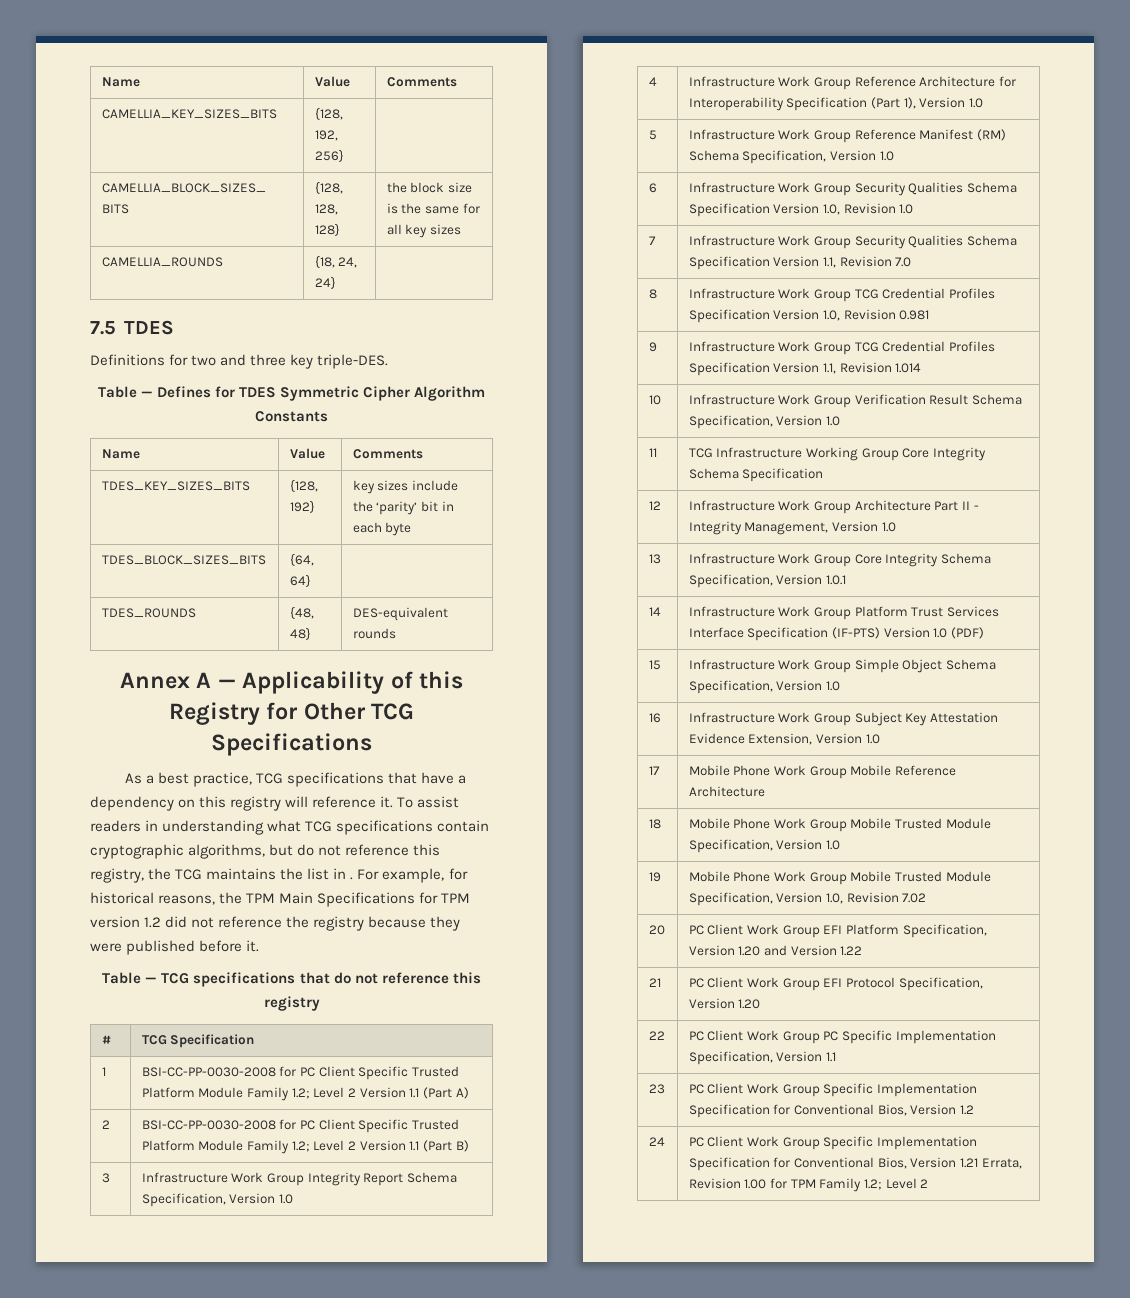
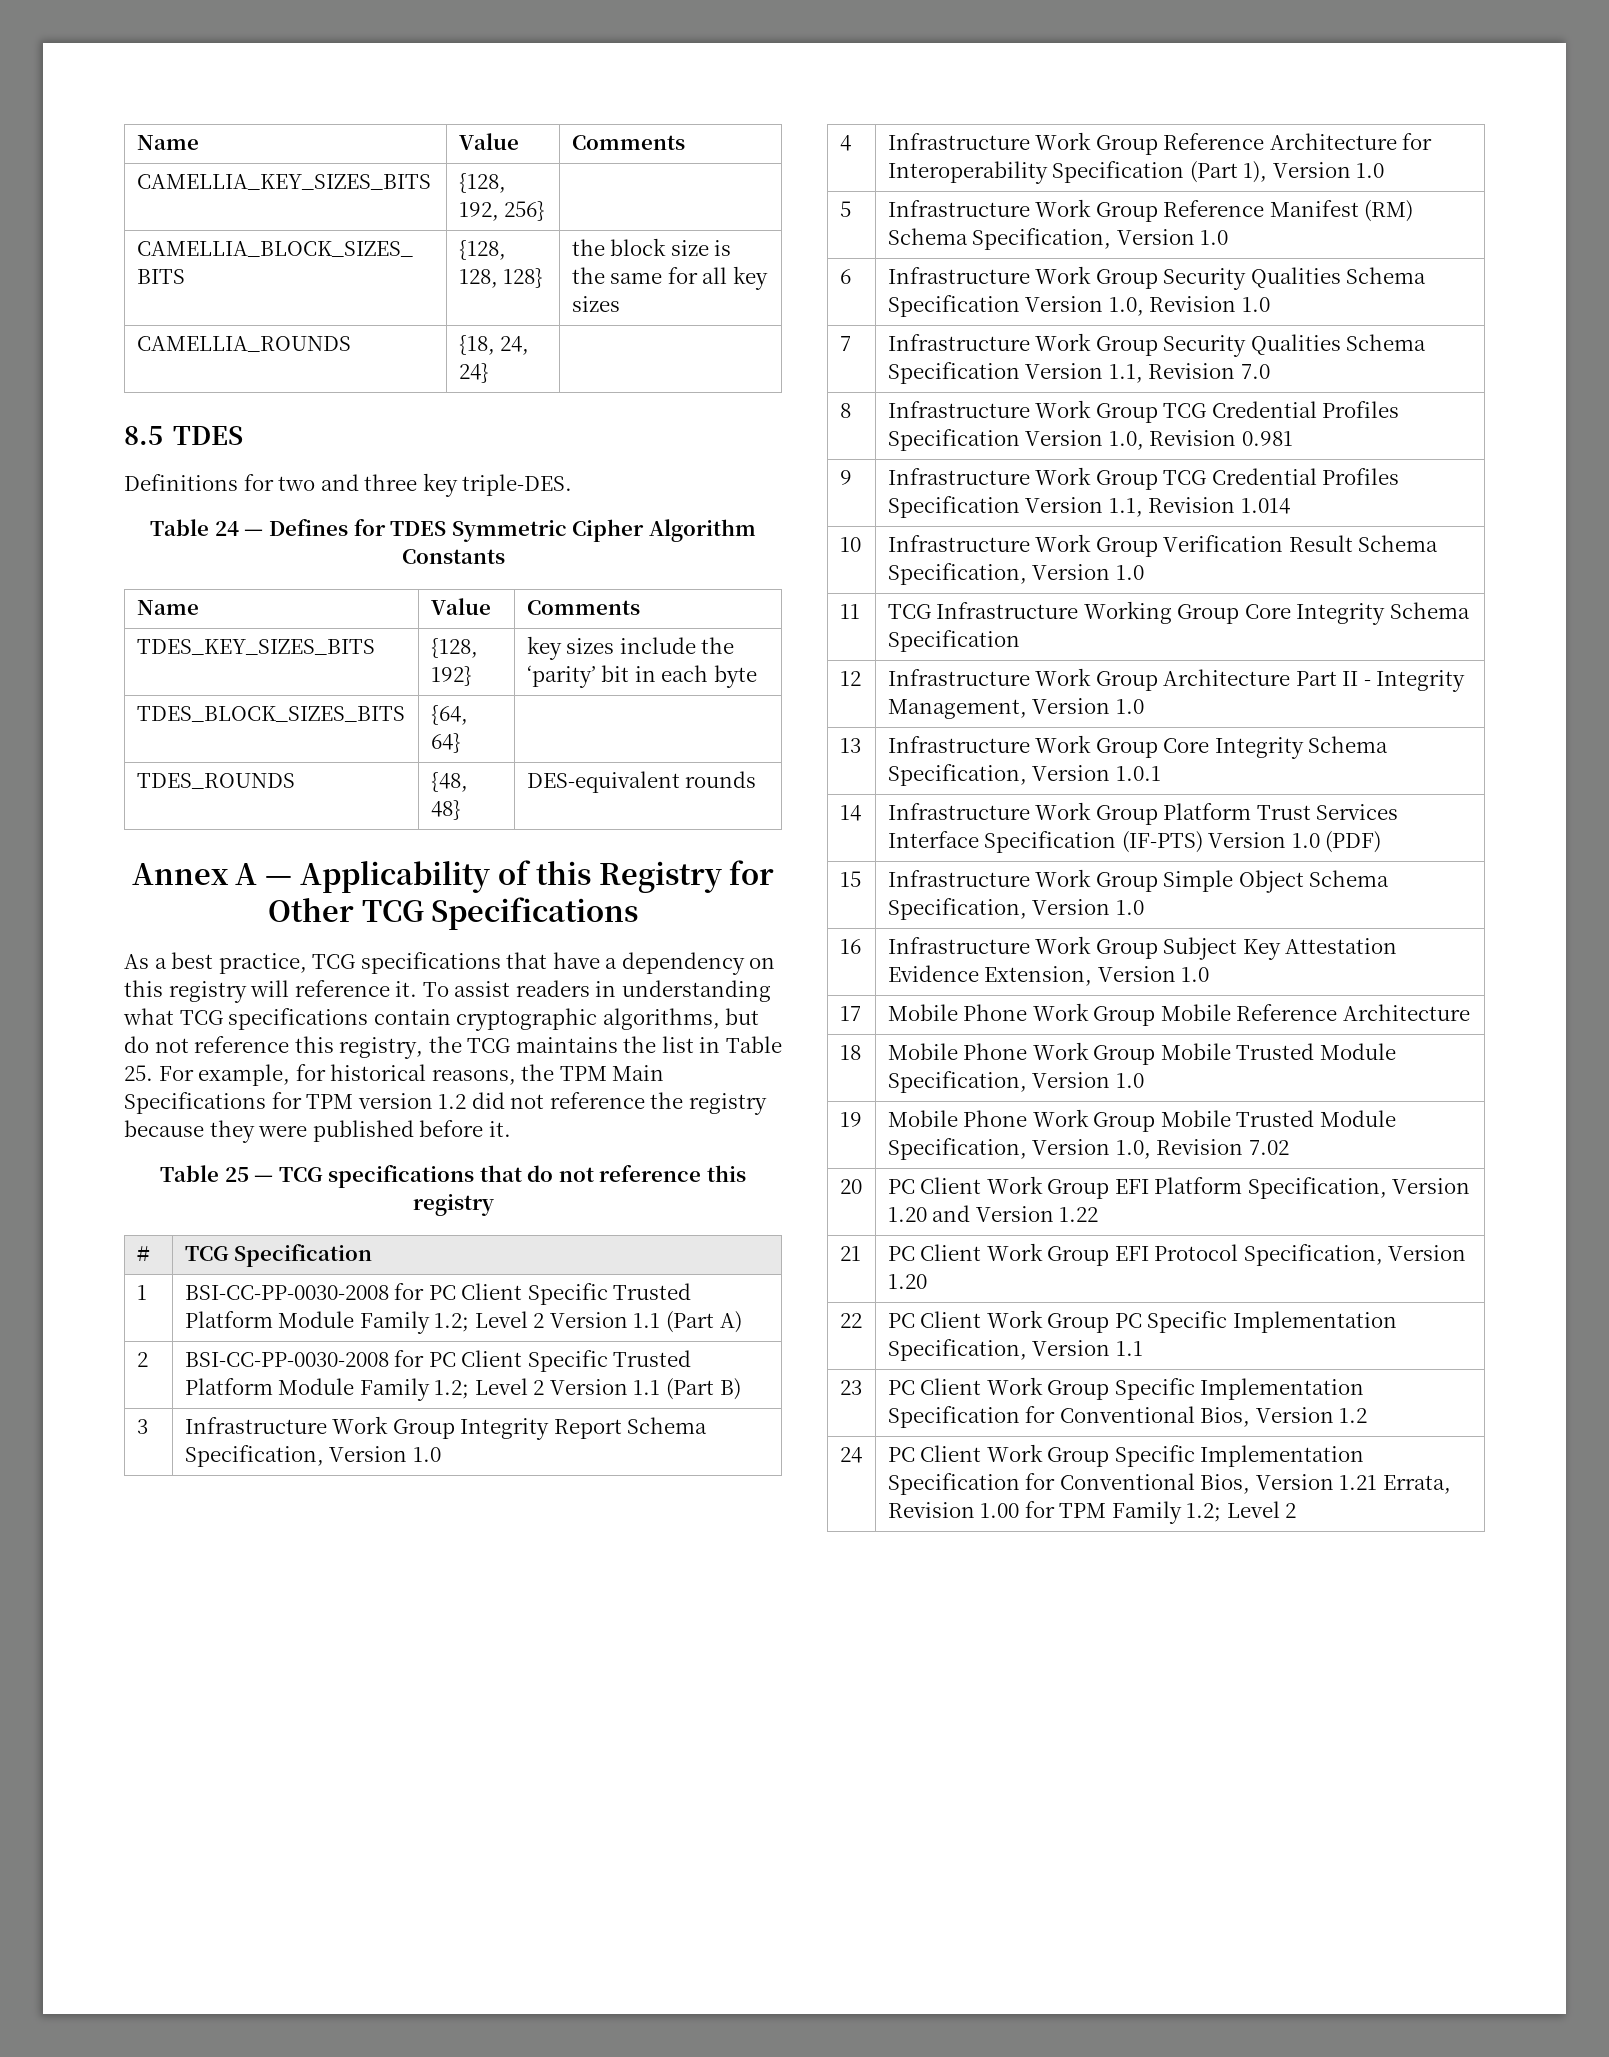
[90,321,116,335] 7.5 -> [124,426,163,445] 8.5
(137, 392) none -> [214,521,239,536] 24
[350,877,354,880] . -> [725,1036,782,1053] [124,1065,153,1081] Table 25.
(142, 978) none -> [224,1167,249,1182] 25

